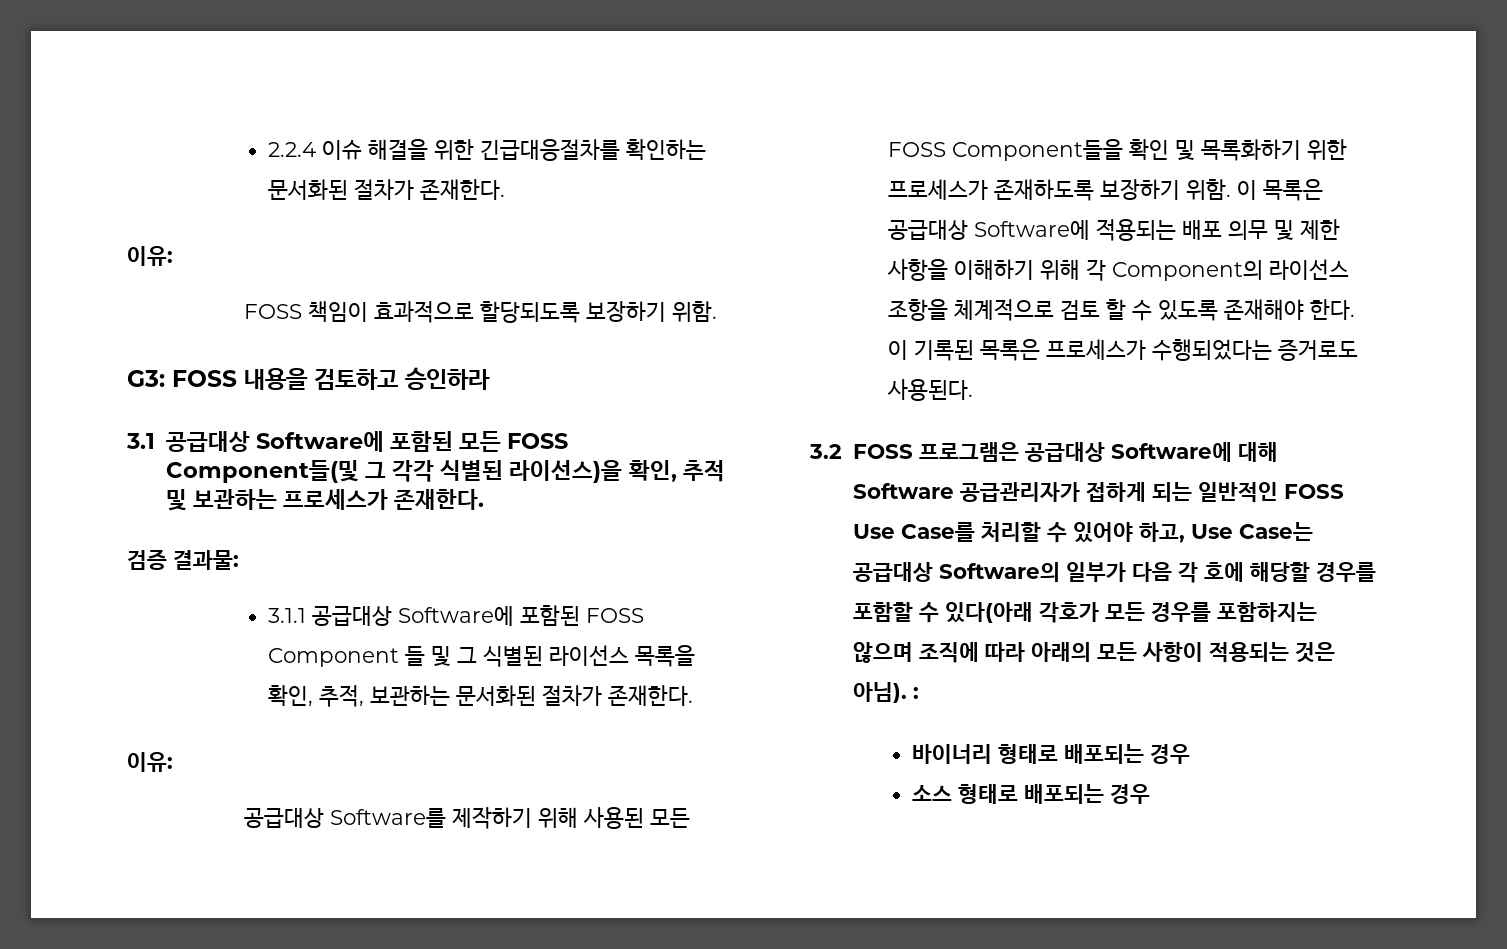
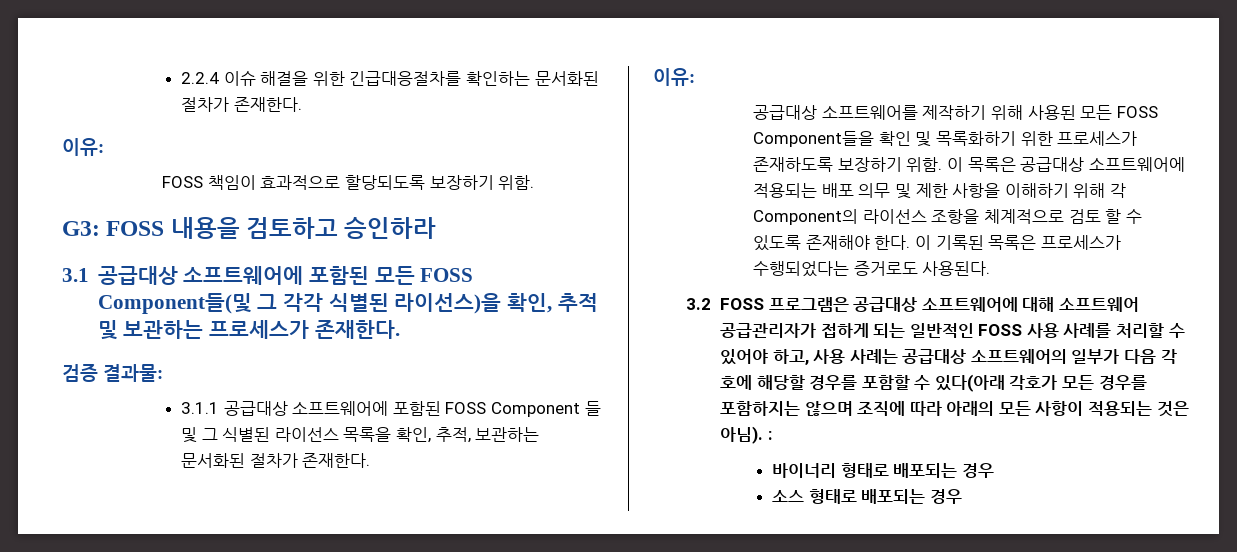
[256,431,385,452] Software에 -> [183,266,304,285] 소프트웨어에
[398,606,515,626] Software에 -> [292,401,389,416] 소프트웨어에
[330,808,447,828] Software를 -> [821,105,918,120] 소프트웨어를
[974,220,1091,240] Software에 -> [1088,157,1185,172] 소프트웨어에
[1110,442,1278,462] [852,483,954,499] Software에 대해 Software -> [921,297,1139,312] 소프트웨어에 대해 소프트웨어
[852,522,975,542] Use Case를 -> [1026,323,1112,338] 사용 사례를
[1190,522,1313,541] [852,562,1060,582] Use Case는 공급대상 Software의 -> [813,349,1067,364] 사용 사례는 공급대상 소프트웨어의

